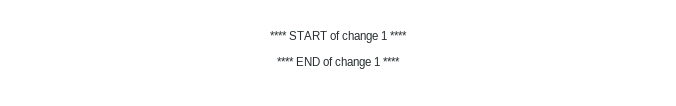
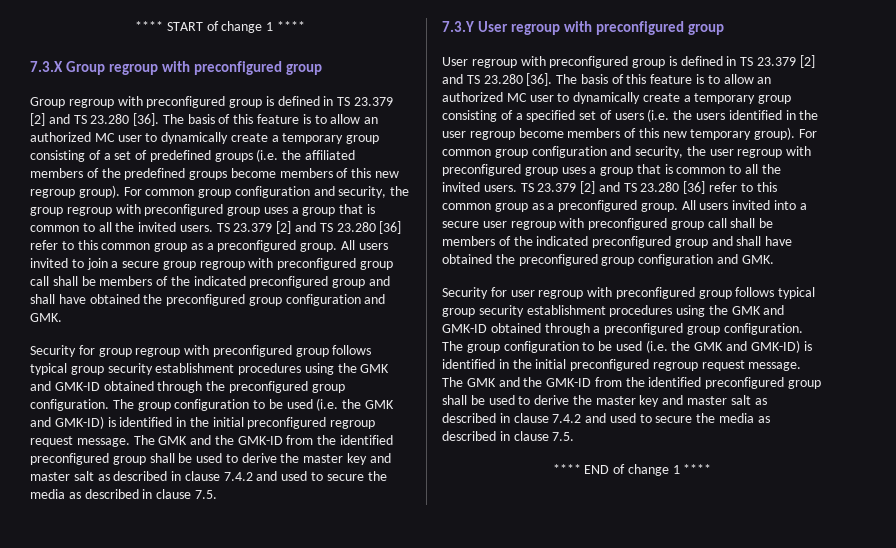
(408, 35) none -> [30,61,323,75] [30,96,394,108] [30,113,379,126] [30,132,380,144] [30,149,356,162] [30,168,400,180] [30,185,410,198] [30,204,376,216] [30,221,402,234] [30,240,388,252] [30,258,394,270] [30,276,391,288] [30,294,386,306] [30,313,62,322] [30,345,372,357] [30,363,390,375] [30,381,345,393] [30,398,395,411] [30,416,376,429] [30,435,394,447] [30,453,391,465] [30,471,387,481] [30,489,217,499] [442,21,725,35] [442,55,815,68] [442,73,772,86] [442,92,792,104] [442,109,819,122] [442,127,818,140] [442,146,812,158] [442,164,781,176] [442,181,777,194] [442,200,807,212] [442,218,774,230] [442,236,793,248] [442,254,774,266] [442,287,816,299] [442,305,785,317] [442,323,803,335] [442,340,812,353] [442,359,802,371] [442,377,822,389] [442,395,767,407] [442,413,770,423] [442,431,575,441] // 7.3.X Group regroup with preconfigured group // Group regroup with preconfigured group is defined in TS 23.379 [2] and TS 23.280 [36]. The basis of this feature is to allow an authorized MC user to dynamically create a temporary group consisting of a set of predefined groups (i.e. the affiliated members of the predefined groups become members of this new regroup group). For common group configuration and security, the group regroup with preconfigured group uses a group that is common to all the invited users. TS 23.379 [2] and TS 23.280 [36] refer to this common group as a preconfigured group. All users invited to join a secure group regroup with preconfigured group call shall be members of the indicated preconfigured group and shall have obtained the preconfigured group configuration and GMK. // Security for group regroup with preconfigured group follows typical group security establishment procedures using the GMK and GMK-ID obtained through the preconfigured group configuration. The group configuration to be used (i.e. the GMK and GMK-ID) is identified in the initial preconfigured regroup request message. The GMK and the GMK-ID from the identified preconfigured group shall be used to derive the master key and master salt as described in clause 7.4.2 and used to secure the media as described in clause 7.5. // 7.3.Y User regroup with preconfigured group // User regroup with preconfigured group is defined in TS 23.379 [2] and TS 23.280 [36]. The basis of this feature is to allow an authorized MC user to dynamically create a temporary group consisting of a specified set of users (i.e. the users identified in the user regroup become members of this new temporary group). For common group configuration and security, the user regroup with preconfigured group uses a group that is common to all the invited users. TS 23.379 [2] and TS 23.280 [36] refer to this common group as a preconfigured group. All users invited into a secure user regroup with preconfigured group call shall be members of the indicated preconfigured group and shall have obtained the preconfigured group configuration and GMK. // Security for user regroup with preconfigured group follows typical group security establishment procedures using the GMK and GMK-ID obtained through a preconfigured group configuration. The group configuration to be used (i.e. the GMK and GMK-ID) is identified in the initial preconfigured regroup request message. The GMK and the GMK-ID from the identified preconfigured group shall be used to derive the master key and master salt as described in clause 7.4.2 and used to secure the media as described in clause 7.5.

